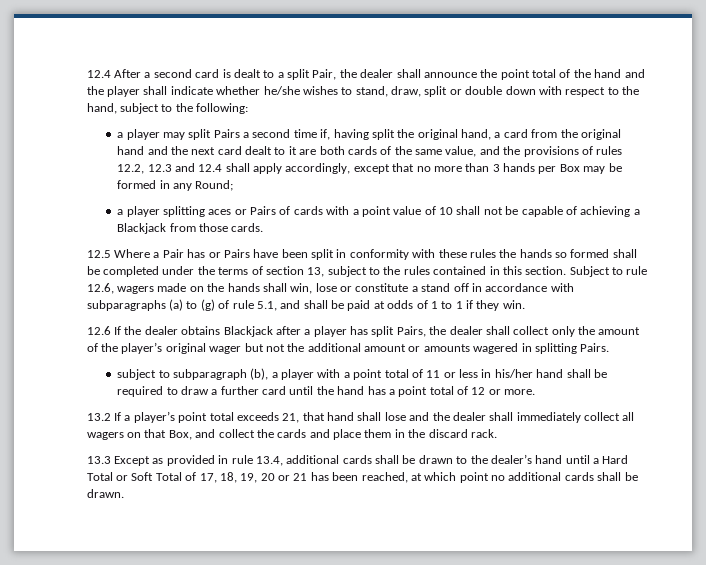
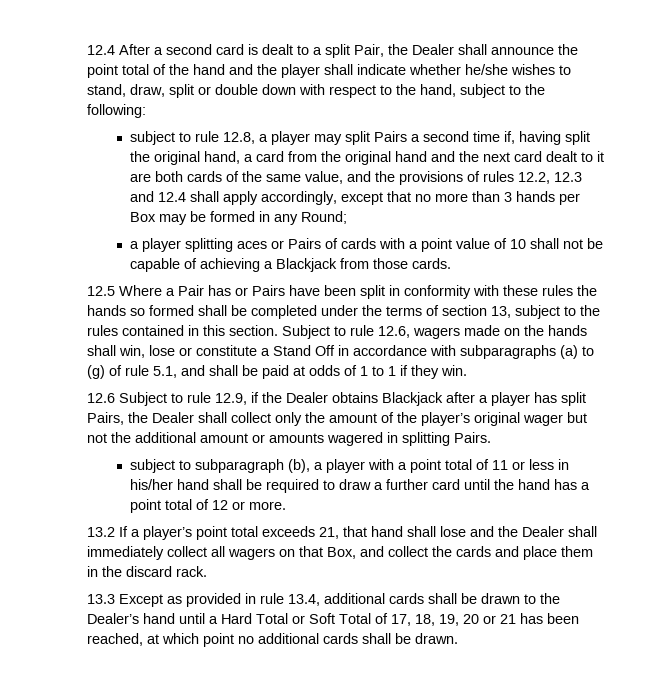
[360,69,394,78] dealer -> [412,44,455,55] Dealer
(249, 108) none -> [130,131,256,145] subject to rule 12.8,
[421,283,469,292] stand off -> [273,345,336,356] Stand Off
[114,326,178,335] If the dealer -> [119,392,329,406] Subject to rule 12.9, if the Dealer
[449,326,483,335] dealer -> [152,412,195,423] Dealer
[452,412,486,421] dealer -> [522,526,565,537] Dealer
[490,454,532,464] dealer’s -> [87,613,140,624] Dealer’s

